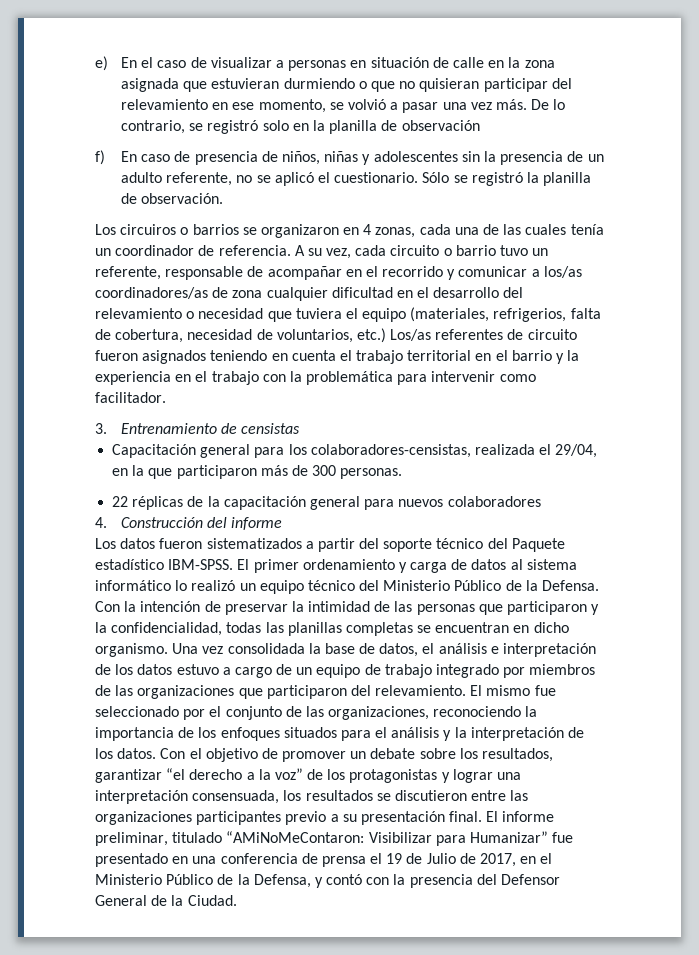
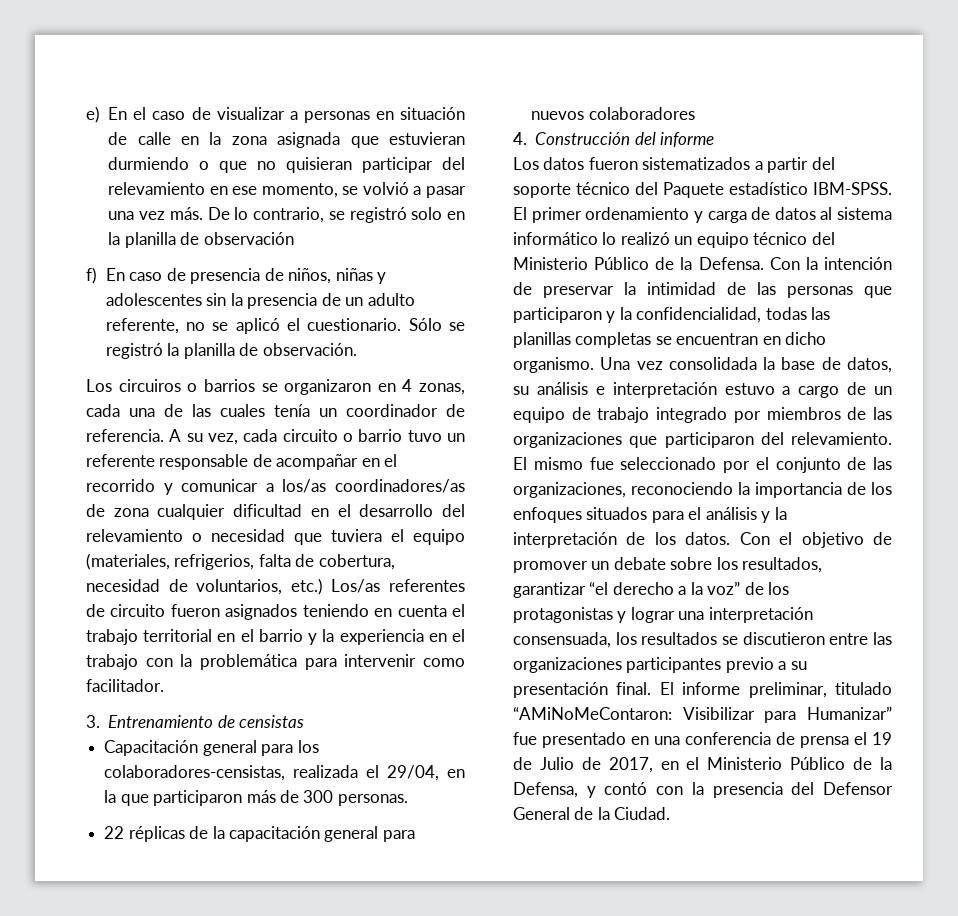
[95,266,161,280] referente, -> [86,454,155,467] referente
[422,643,435,654] el -> [513,386,529,395] su
[95,664,173,675] de los datos -> (717, 390) none

